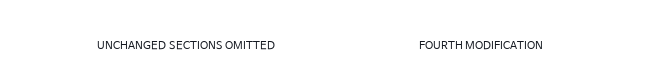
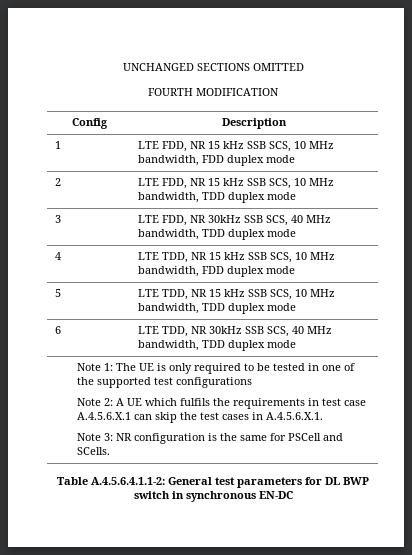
(544, 45) none -> [71,118,108,129] [222,118,287,129] [54,141,61,149] [137,141,334,152] [137,155,295,166] [54,178,61,186] [137,178,334,189] [137,192,296,203] [54,215,61,223] [137,215,331,226] [137,229,296,240] [54,252,61,260] [137,252,335,263] [137,266,295,277] [54,289,61,297] [137,289,335,300] [137,303,296,314] [54,326,61,334] [137,326,332,337] [137,340,296,351] [77,363,356,374] [77,377,253,388] [77,398,367,409] [77,412,324,423] [77,433,344,444] [77,447,111,455] [57,477,369,488] [133,491,293,502] // Config | Description // 1 | LTE FDD, NR 15 kHz SSB SCS, 10 MHz bandwidth, FDD duplex mode // 2 | LTE FDD, NR 15 kHz SSB SCS, 10 MHz bandwidth, TDD duplex mode // 3 | LTE FDD, NR 30kHz SSB SCS, 40 MHz bandwidth, TDD duplex mode // 4 | LTE TDD, NR 15 kHz SSB SCS, 10 MHz bandwidth, FDD duplex mode // 5 | LTE TDD, NR 15 kHz SSB SCS, 10 MHz bandwidth, TDD duplex mode // 6 | LTE TDD, NR 30kHz SSB SCS, 40 MHz bandwidth, TDD duplex mode // Note 1: The UE is only required to be tested in one of the supported test configurations // Note 2: A UE which fulfils the requirements in test case A.4.5.6.X.1 can skip the test cases in A.4.5.6.X.1. // Note 3: NR configuration is the same for PSCell and SCells. // Table A.4.5.6.4.1.1-2: General test parameters for DL BWP switch in synchronous EN-DC

